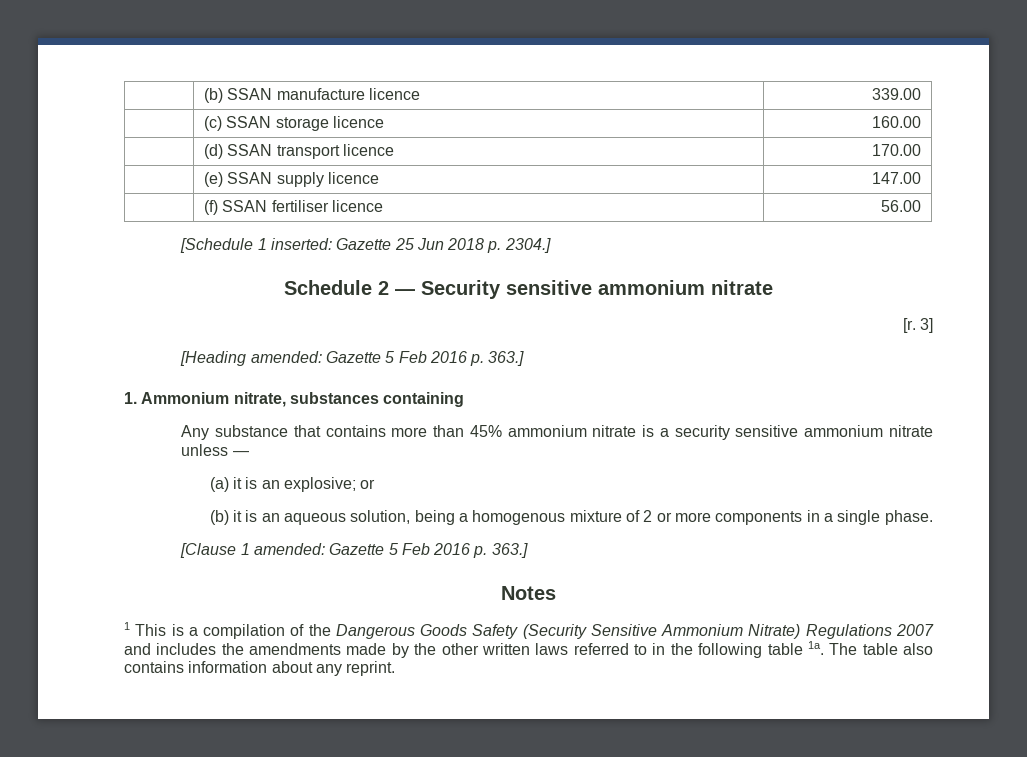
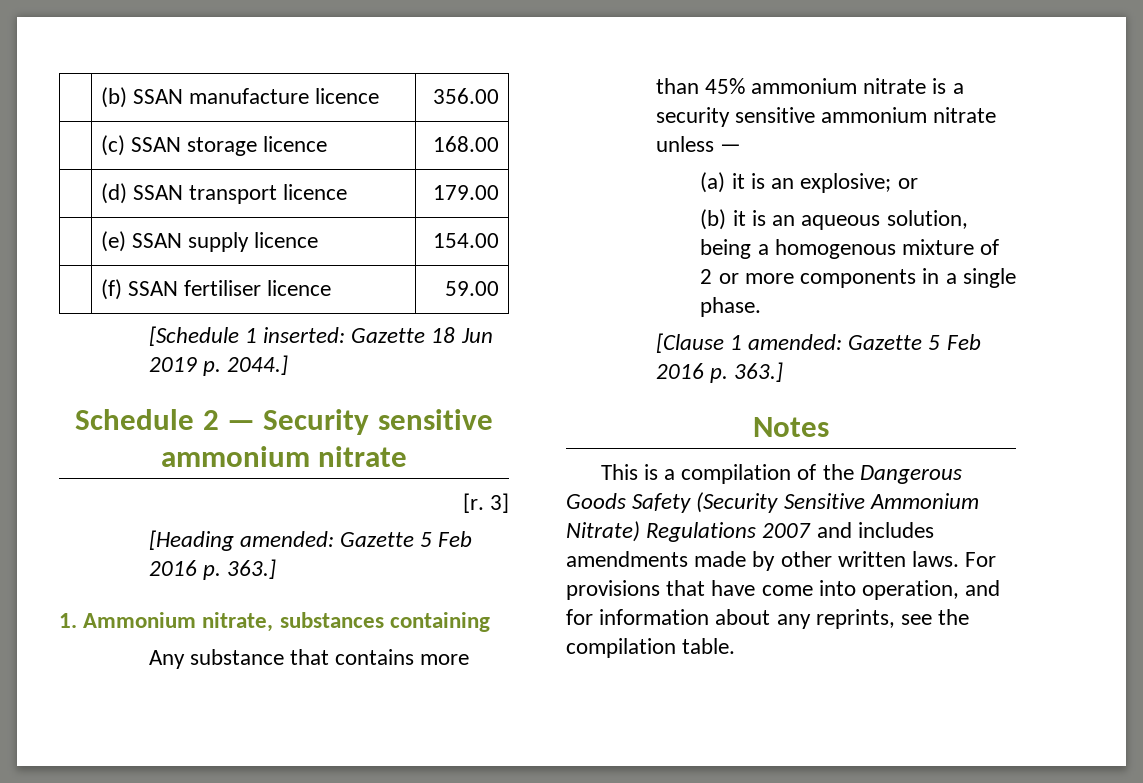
[872,88,922,100] 339.00 -> [433,88,500,104] 356.00
[872,116,922,128] 160.00 -> [433,136,500,152] 168.00
[872,144,922,156] 170.00 -> [433,185,500,200] 179.00
[872,172,922,184] 147.00 -> [433,233,500,248] 154.00
[881,200,922,212] 56.00 -> [445,281,500,296] 59.00
[394,238,551,253] 25 Jun 2018 p. 2304.] -> [431,327,493,343] [148,355,289,376] 18 Jun 2019 p. 2044.]
[124,622,130,630] 1 -> (829, 427) none
[221,643,244,655] the -> (934, 530) none
[414,643,437,655] the -> (776, 561) none
[535,641,933,658] [124,661,396,676] laws referred to in the following table 1a. The table also contains information about any reprint. -> [912,551,997,567] [566,580,1001,600] [566,609,970,629] [566,638,736,658] laws. For provisions that have come into operation, and for information about any reprints, see the compilation table.

